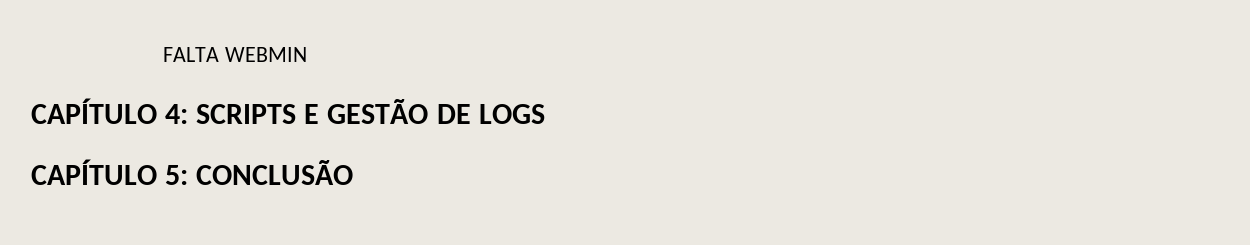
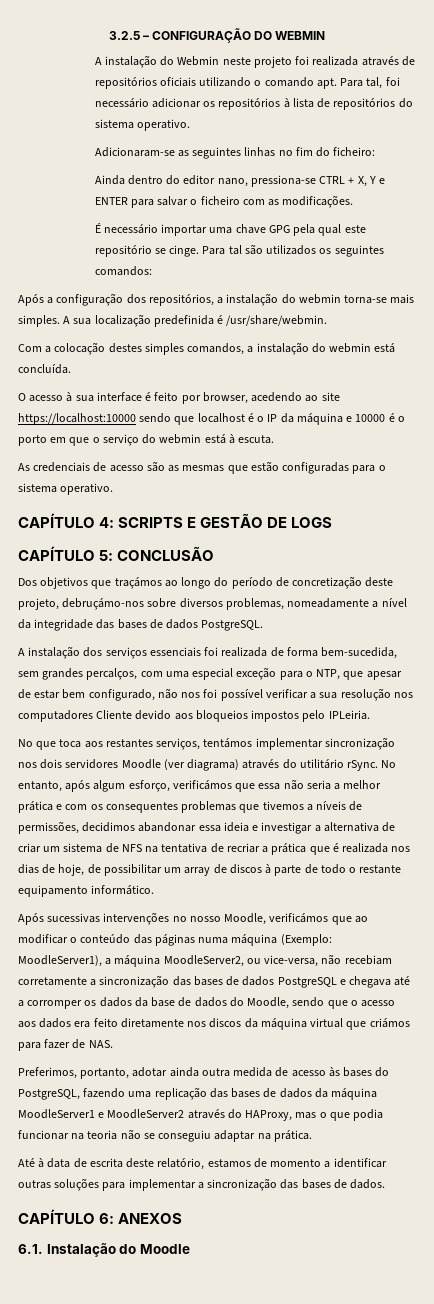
[162,47,307,62] FALTA WEBMIN -> [108,28,326,43] [94,55,415,68] [94,77,400,89] [94,98,413,110] [94,119,190,131] [94,147,376,159] [94,175,386,187] [94,195,354,208] [94,222,366,236] [94,244,384,257] [94,266,152,276] [18,293,415,306] [18,314,328,327] [18,342,396,355] [18,364,71,374] [18,392,340,404] [18,413,405,425] [18,434,275,446] [18,461,386,474] [18,483,114,495] 3.2.5 – CONFIGURAÇÃO DO WEBMIN // A instalação do Webmin neste projeto foi realizada através de repositórios oficiais utilizando o comando apt. Para tal, foi necessário adicionar os repositórios à lista de repositórios do sistema operativo. // Adicionaram-se as seguintes linhas no fim do ficheiro: // Ainda dentro do editor nano, pressiona-se CTRL + X, Y e ENTER para salvar o ficheiro com as modificações. // É necessário importar uma chave GPG pela qual este repositório se cinge. Para tal são utilizados os seguintes comandos: // Após a configuração dos repositórios, a instalação do webmin torna-se mais simples. A sua localização predefinida é /usr/share/webmin. // Com a colocação destes simples comandos, a instalação do webmin está concluída. // O acesso à sua interface é feito por browser, acedendo ao site https://localhost:10000 sendo que localhost é o IP da máquina e 10000 é o porto em que o serviço do webmin está à escuta. // As credenciais de acesso são as mesmas que estão configuradas para o sistema operativo.
(354, 172) none -> [18,576,394,589] [18,598,407,610] [18,619,264,631] [18,646,398,659] [18,667,402,680] [18,688,413,701] [18,710,370,722] [18,737,395,750] [18,759,397,771] [18,779,382,792] [18,801,363,813] [18,821,396,834] [18,843,411,855] [18,864,402,876] [18,885,155,897] [18,912,368,925] [18,934,332,946] [18,954,392,967] [18,975,411,988] [18,997,396,1009] [18,1018,410,1030] [18,1039,113,1051] [18,1067,390,1079] [18,1087,378,1100] [18,1109,384,1121] [18,1129,312,1142] [18,1158,387,1170] [18,1178,386,1191] [18,1209,183,1224] [18,1243,190,1257] // Dos objetivos que traçámos ao longo do período de concretização deste projeto, debruçámo-nos sobre diversos problemas, nomeadamente a nível da integridade das bases de dados PostgreSQL. // A instalação dos serviços essenciais foi realizada de forma bem-sucedida, sem grandes percalços, com uma especial exceção para o NTP, que apesar de estar bem configurado, não nos foi possível verificar a sua resolução nos computadores Cliente devido aos bloqueios impostos pelo IPLeiria. // No que toca aos restantes serviços, tentámos implementar sincronização nos dois servidores Moodle (ver diagrama) através do utilitário rSync. No entanto, após algum esforço, verificámos que essa não seria a melhor prática e com os consequentes problemas que tivemos a níveis de permissões, decidimos abandonar essa ideia e investigar a alternativa de criar um sistema de NFS na tentativa de recriar a prática que é realizada nos dias de hoje, de possibilitar um array de discos à parte de todo o restante equipamento informático. // Após sucessivas intervenções no nosso Moodle, verificámos que ao modificar o conteúdo das páginas numa máquina (Exemplo: MoodleServer1), a máquina MoodleServer2, ou vice-versa, não recebiam corretamente a sincronização das bases de dados PostgreSQL e chegava até a corromper os dados da base de dados do Moodle, sendo que o acesso aos dados era feito diretamente nos discos da máquina virtual que criámos para fazer de NAS. // Preferimos, portanto, adotar ainda outra medida de acesso às bases do PostgreSQL, fazendo uma replicação das bases de dados da máquina MoodleServer1 e MoodleServer2 através do HAProxy, mas o que podia funcionar na teoria não se conseguiu adaptar na prática. // Até à data de escrita deste relatório, estamos de momento a identificar outras soluções para implementar a sincronização das bases de dados. // CAPÍTULO 6: ANEXOS // 6.1. Instalação do Moodle

